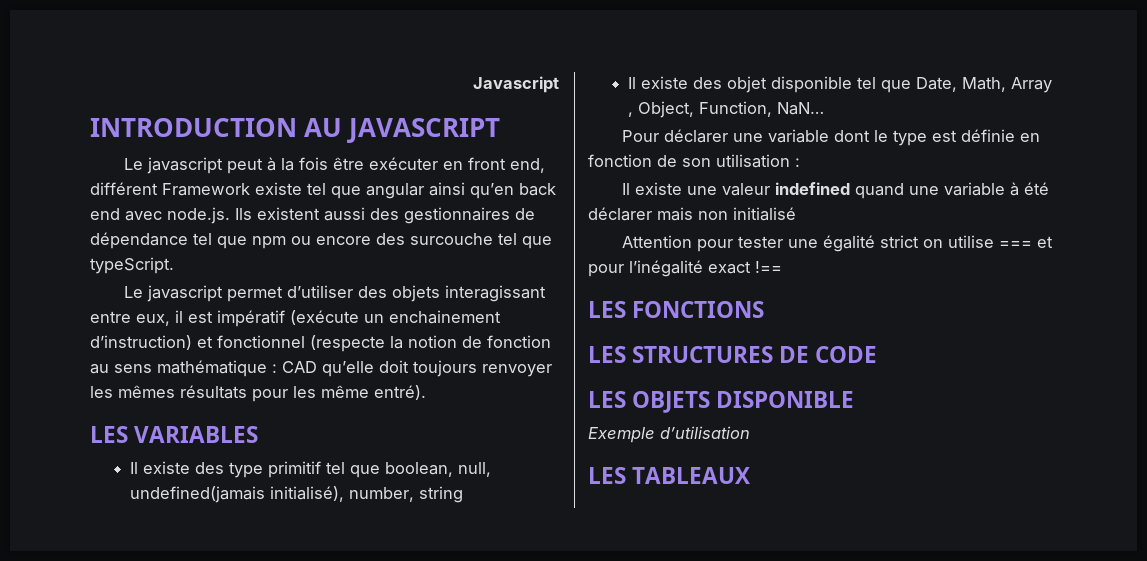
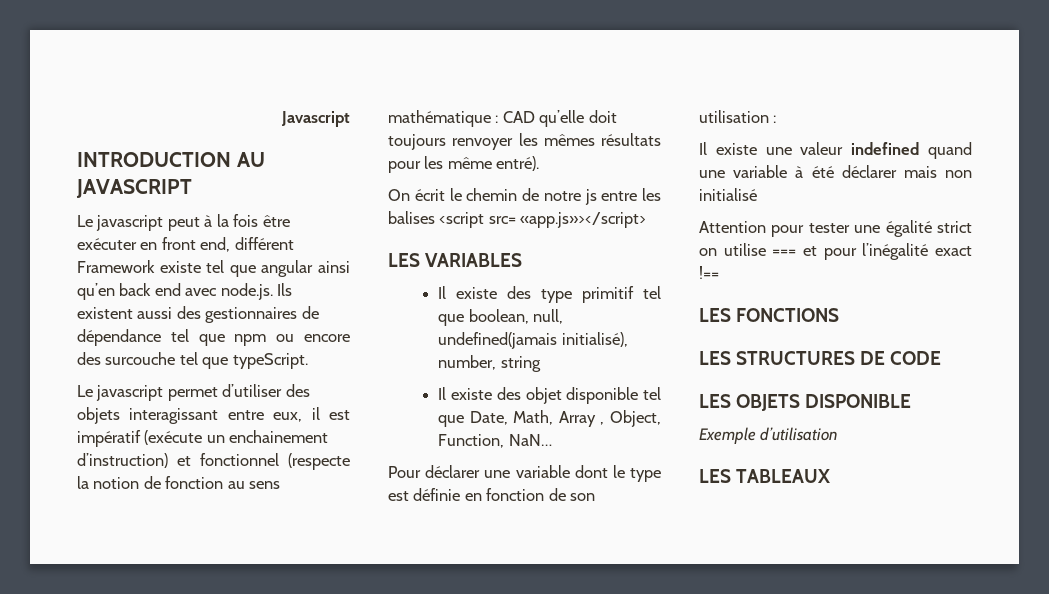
(426, 392) none -> [388,188,661,205] [388,211,647,228] // On écrit le chemin de notre js entre les balises <script src= «app.js»></script>

